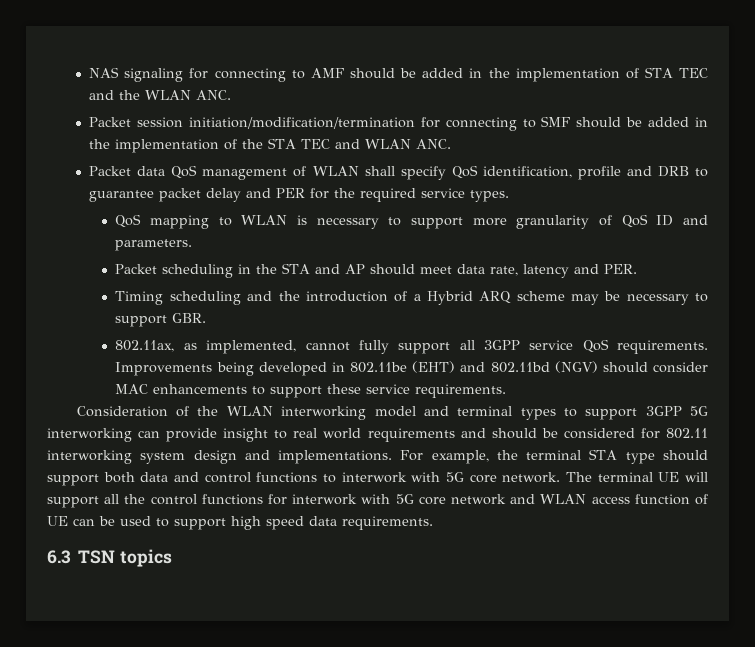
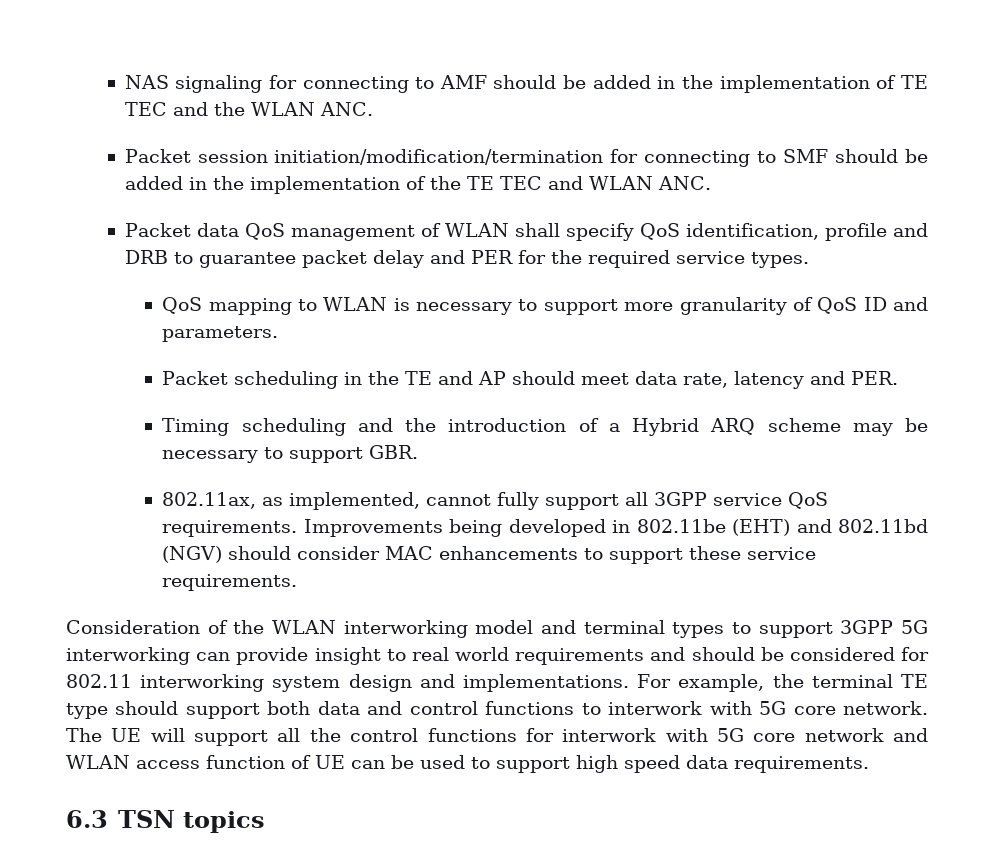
[644,67,673,78] STA -> [900,75,928,89] TE
[268,138,297,149] STA -> [466,176,494,190] TE
[282,263,311,274] STA -> [405,371,433,385] TE
[589,449,618,460] STA -> [901,674,929,688] TE
[597,472,653,482] terminal -> (102, 735) none

